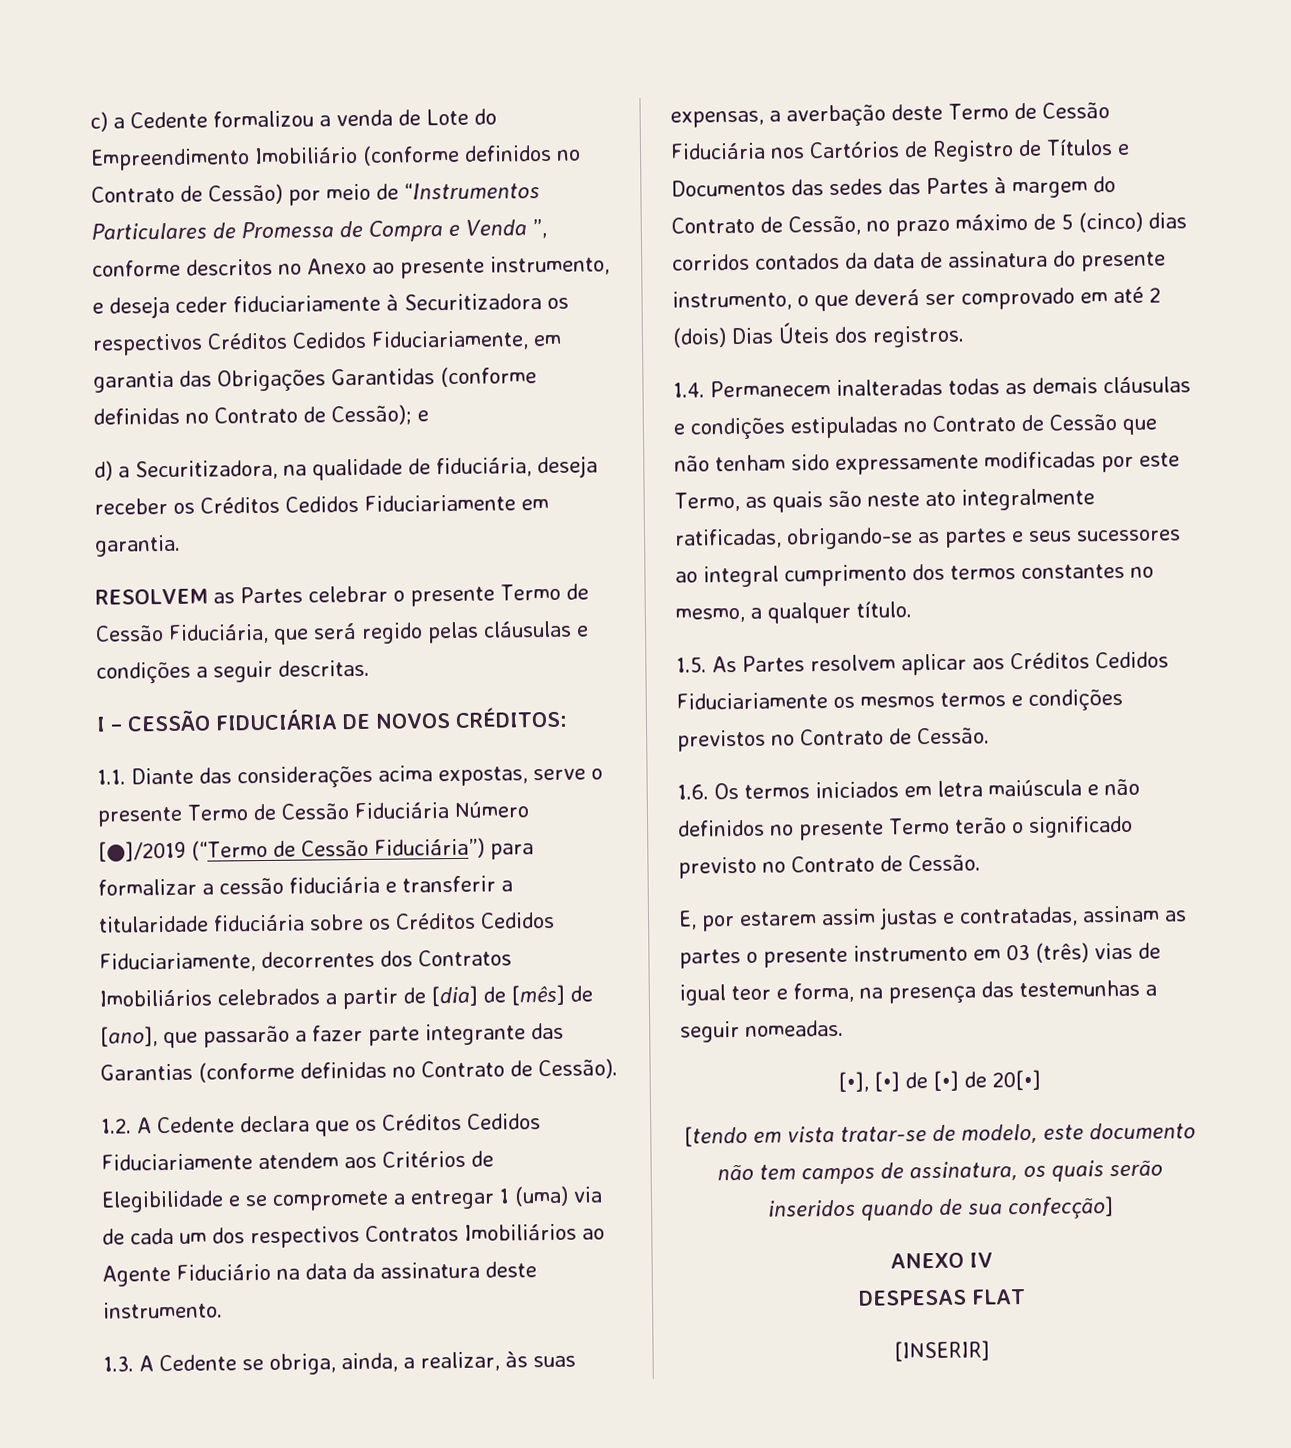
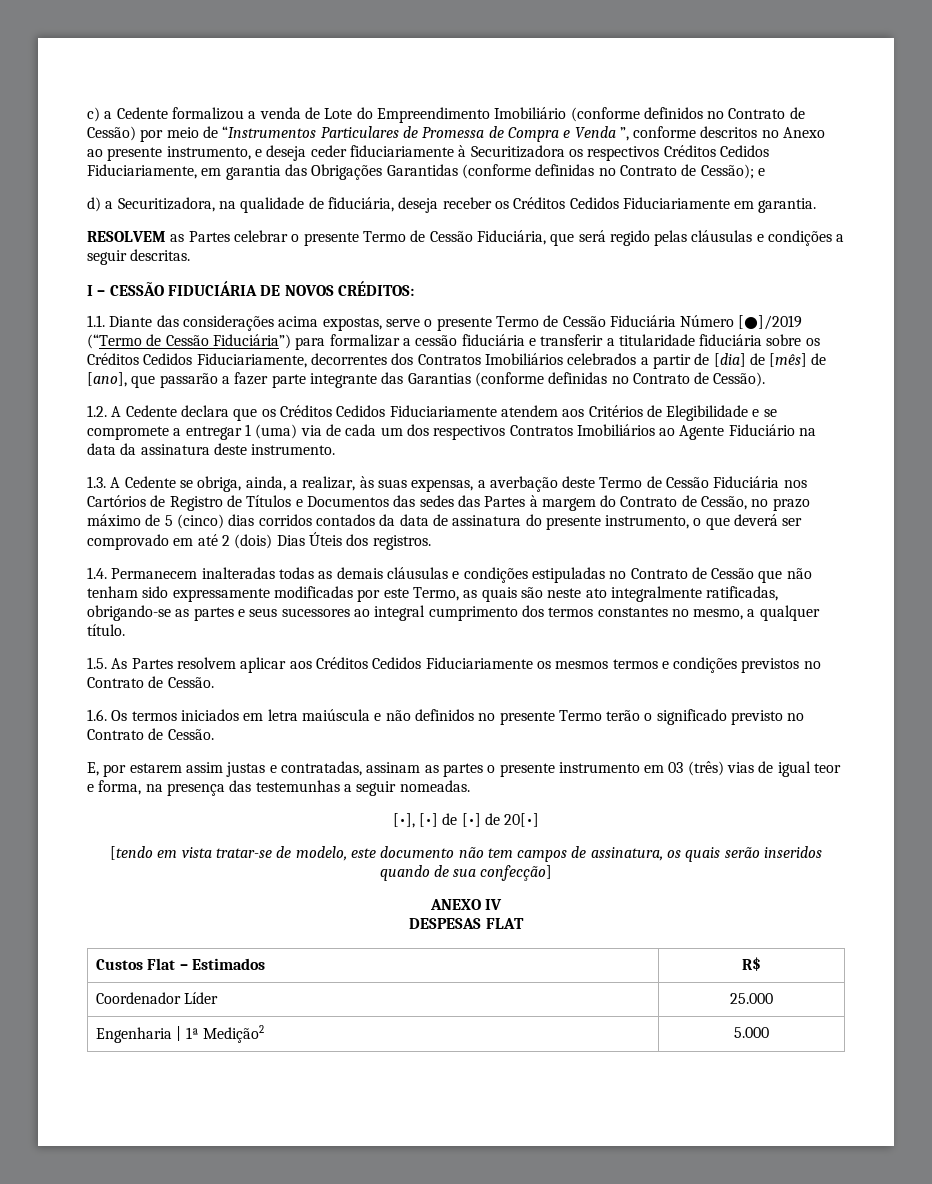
[894,1340,990,1362] // [INSERIR] -> [96,958,266,970] [742,957,761,971] [96,992,219,1004] [730,993,773,1004] [96,1025,265,1043] [734,1027,769,1038] // Custos Flat – Estimados | R$ // Coordenador Líder | 25.000 // Engenharia | 1ª Medição2 | 5.000

